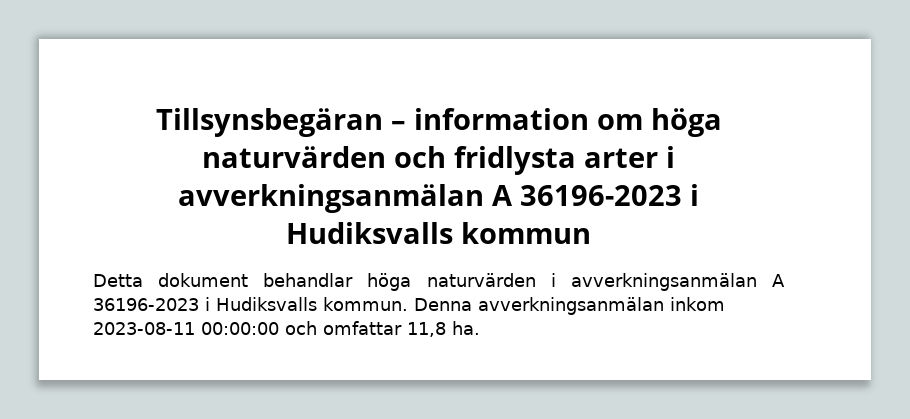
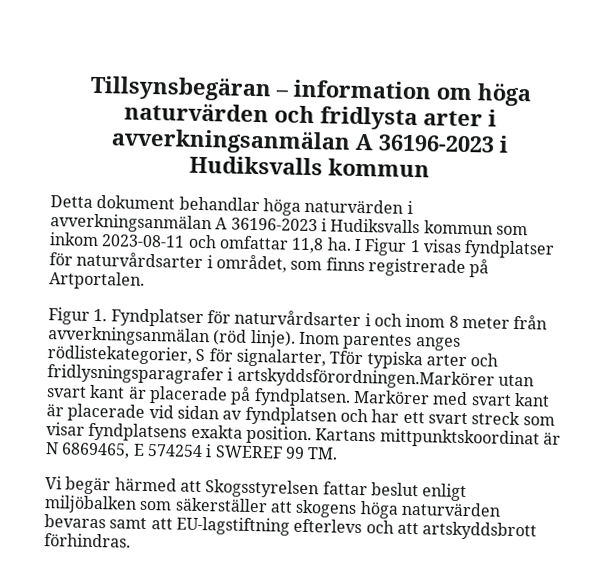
[323,297,664,315] kommun. Denna avverkningsanmälan -> [423,220,528,236] kommun som
[201,322,279,335] 00:00:00 -> (186, 241) none
(480, 328) none -> [353,238,556,259] [49,251,490,278] [49,271,145,290] [48,307,548,330] [48,326,461,351] [47,345,499,370] [47,364,534,390] [46,384,550,407] [46,403,555,426] [46,422,561,449] [45,442,339,460] [45,476,468,502] [44,495,501,519] [44,514,538,541] [44,533,131,548] I Figur 1 visas fyndplatser för naturvårdsarter i området, som finns registrerade på Artportalen. // Figur 1. Fyndplatser för naturvårdsarter i och inom 8 meter från avverkningsanmälan (röd linje). Inom parentes anges rödlistekategorier, S för signalarter, Tför typiska arter och fridlysningsparagrafer i artskyddsförordningen.Markörer utan svart kant är placerade på fyndplatsen. Markörer med svart kant är placerade vid sidan av fyndplatsen och har ett svart streck som visar fyndplatsens exakta position. Kartans mittpunktskoordinat är N 6869465, E 574254 i SWEREF 99 TM. // Vi begär härmed att Skogsstyrelsen fattar beslut enligt miljöbalken som säkerställer att skogens höga naturvärden bevaras samt att EU-lagstiftning efterlevs och att artskyddsbrott förhindras.

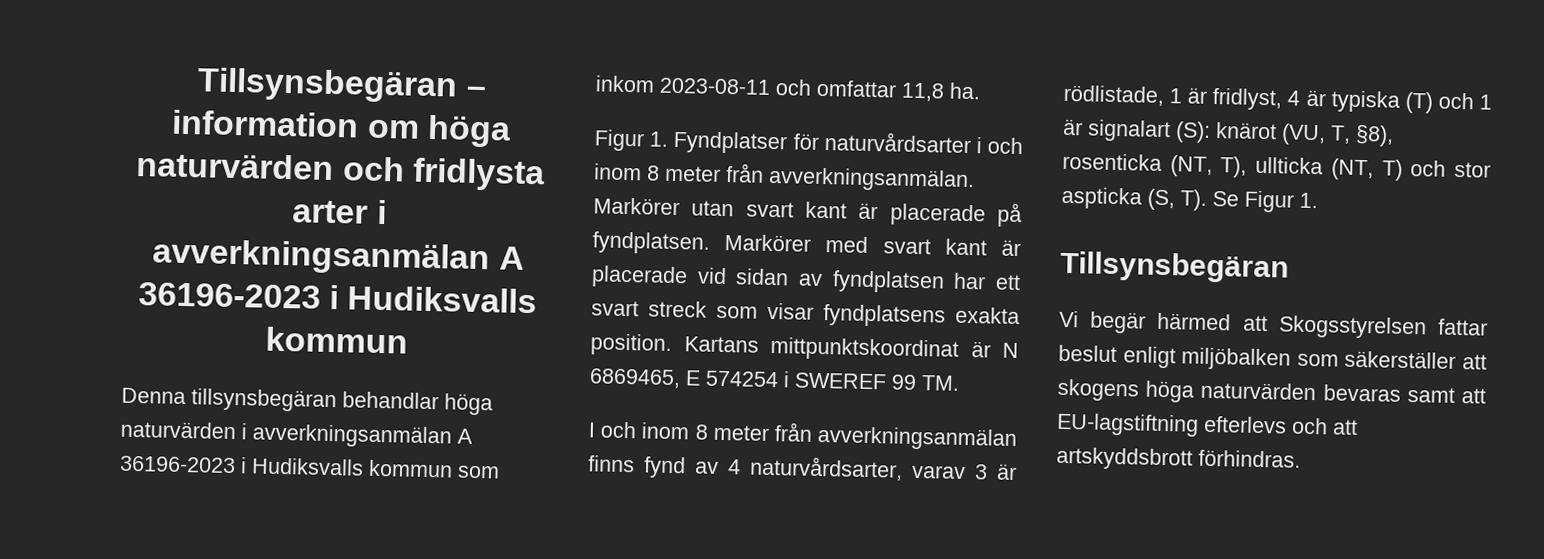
[50,194,176,210] Detta dokument -> [121,387,337,413] Denna tillsynsbegäran
[353,238,556,259] [49,251,490,278] [49,271,145,290] I Figur 1 visas fyndplatser för naturvårdsarter i området, som finns registrerade på Artportalen. -> (981, 91) none
[48,326,461,351] [47,345,499,370] [47,364,495,390] avverkningsanmälan (röd linje). Inom parentes anges rödlistekategorier, S för signalarter, Tför typiska arter och fridlysningsparagrafer i artskyddsförordningen.Markörer -> [768,166,975,193] [593,197,680,216] avverkningsanmälan. Markörer
[339,408,368,423] och -> (945, 282) none
(339, 453) none -> [588,421,1017,452] [588,455,1017,481] [1063,84,1492,114] [1063,118,1394,147] [1062,152,1491,181] [1061,186,1318,213] [1060,250,1289,284] // I och inom 8 meter från avverkningsanmälan finns fynd av 4 naturvårdsarter, varav 3 är rödlistade, 1 är fridlyst, 4 är typiska (T) och 1 är signalart (S): knärot (VU, T, §8), rosenticka (NT, T), ullticka (NT, T) och stor aspticka (S, T). Se Figur 1. // Tillsynsbegäran

